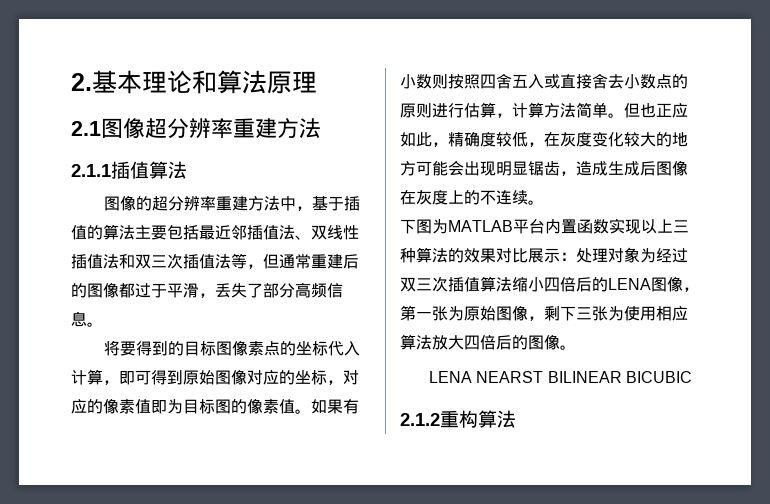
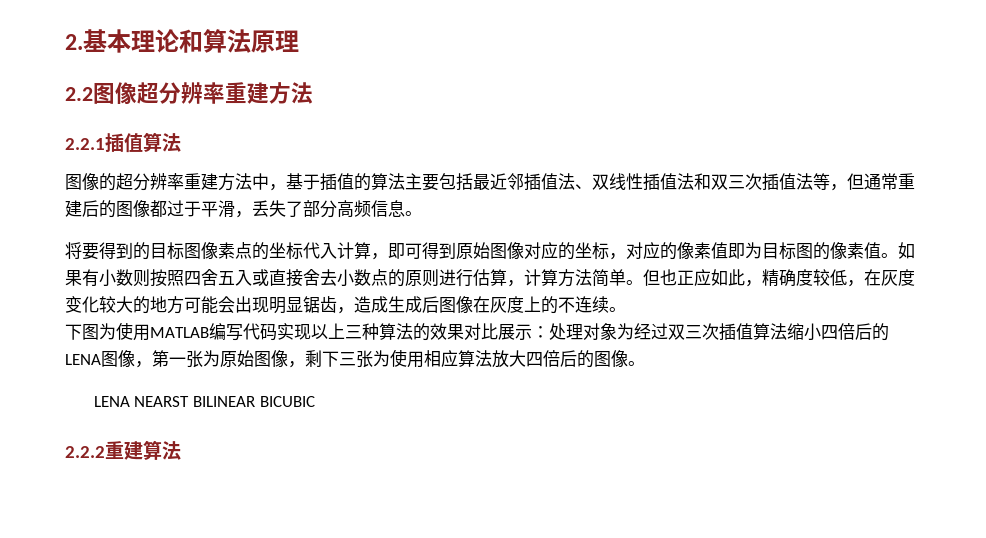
[71,121,101,136] 2.1 -> [65,87,93,101] 2.2
[71,164,111,177] 2.1.1 -> [65,138,105,150] 2.2.1
[448,219,609,234] MATLAB平台内置函数 -> [116,322,277,341] 使用MATLAB编写代码
[400,410,478,428] 2.1.2重构 -> [65,441,143,460] 2.2.2重建

